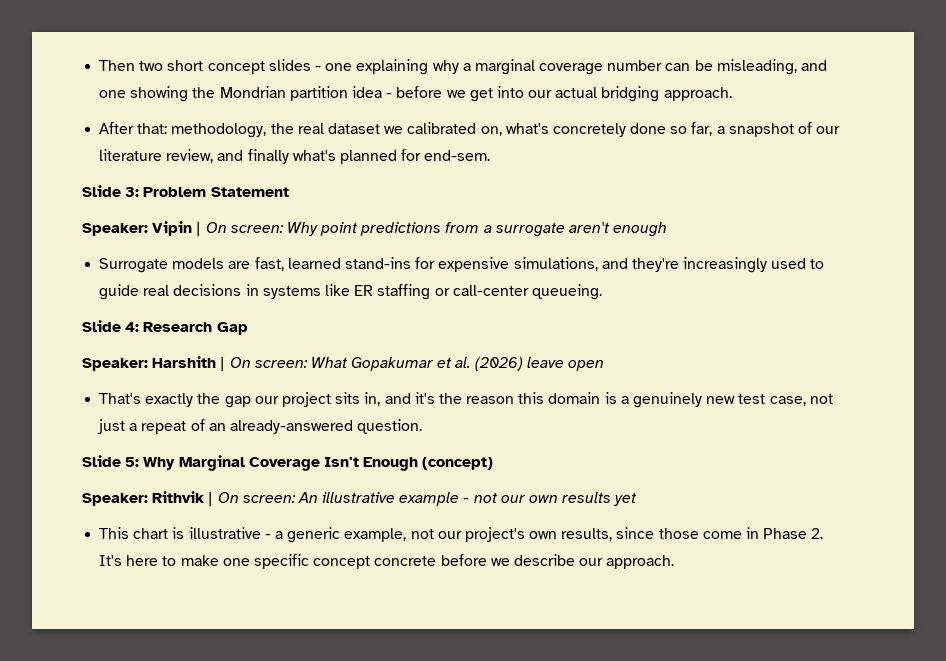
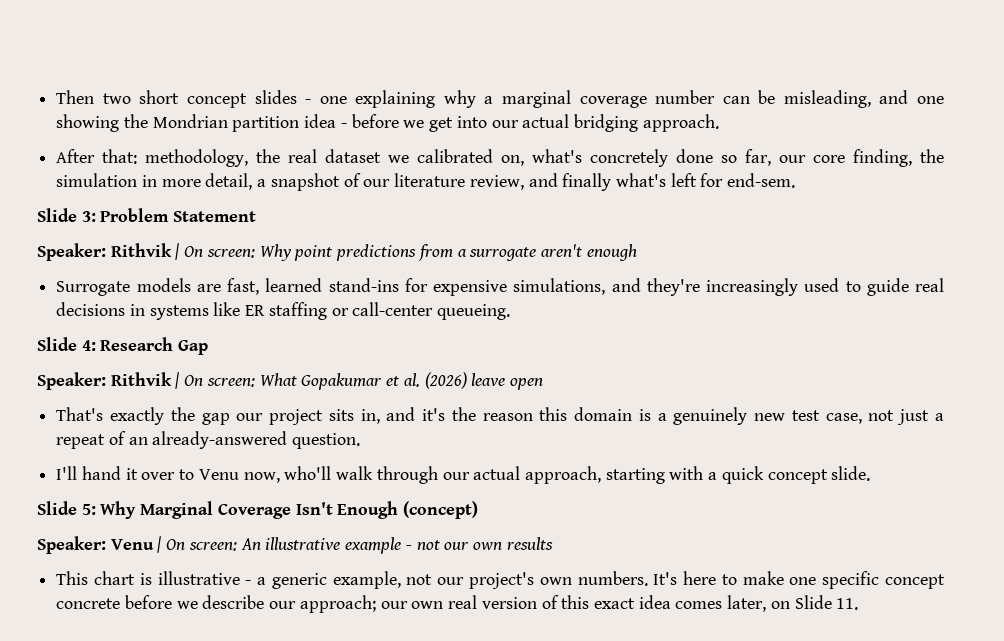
(713, 129) none -> [779,149,945,167] [56,173,253,190] our core finding, the simulation in more detail,
[339,150,397,164] planned -> [670,173,697,187] left
[152,221,193,236] Vipin -> [110,243,172,257] Rithvik
[152,356,217,368] Harshith -> [110,372,172,386] Rithvik
(423, 426) none -> [56,466,871,484] // I'll hand it over to Venu now, who'll walk through our actual approach, starting with a quick concept slide.
[152,491,206,503] Rithvik -> [110,539,154,550] Venu
[614,493,638,506] yet -> (553, 543) none
[561,527,824,541] results, since those come in Phase 2. -> [577,571,648,586] numbers.
[606,555,675,569] approach. -> [299,595,859,613] approach; our own real version of this exact idea comes later, on Slide 11.

